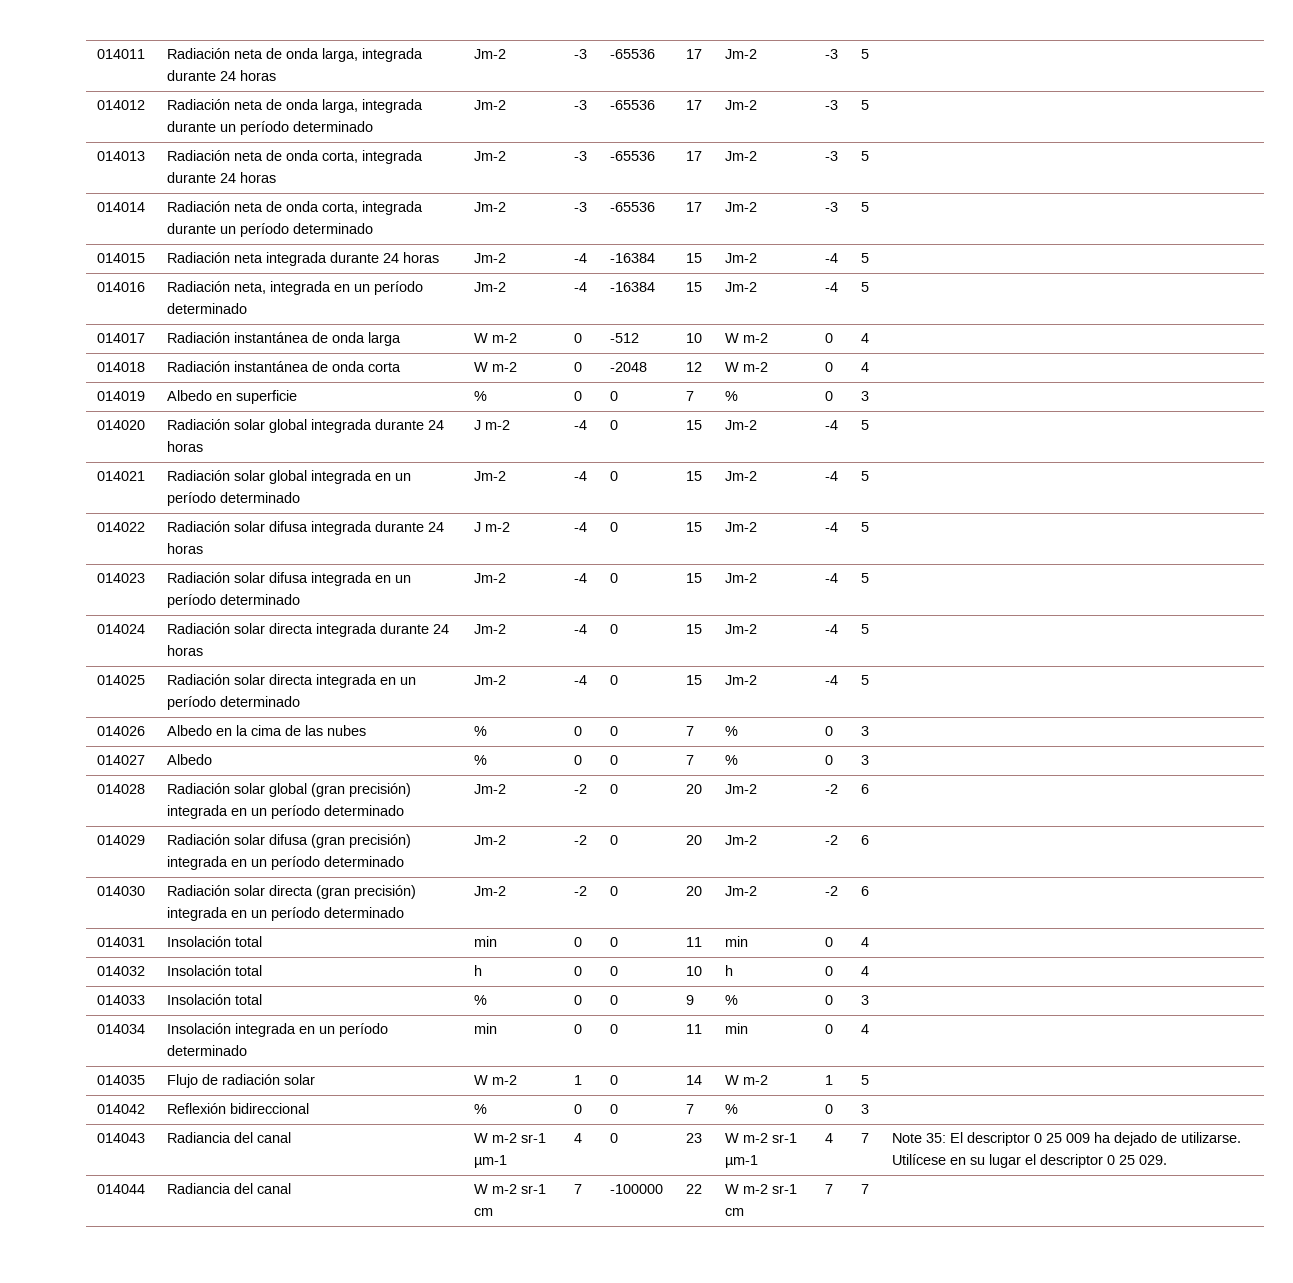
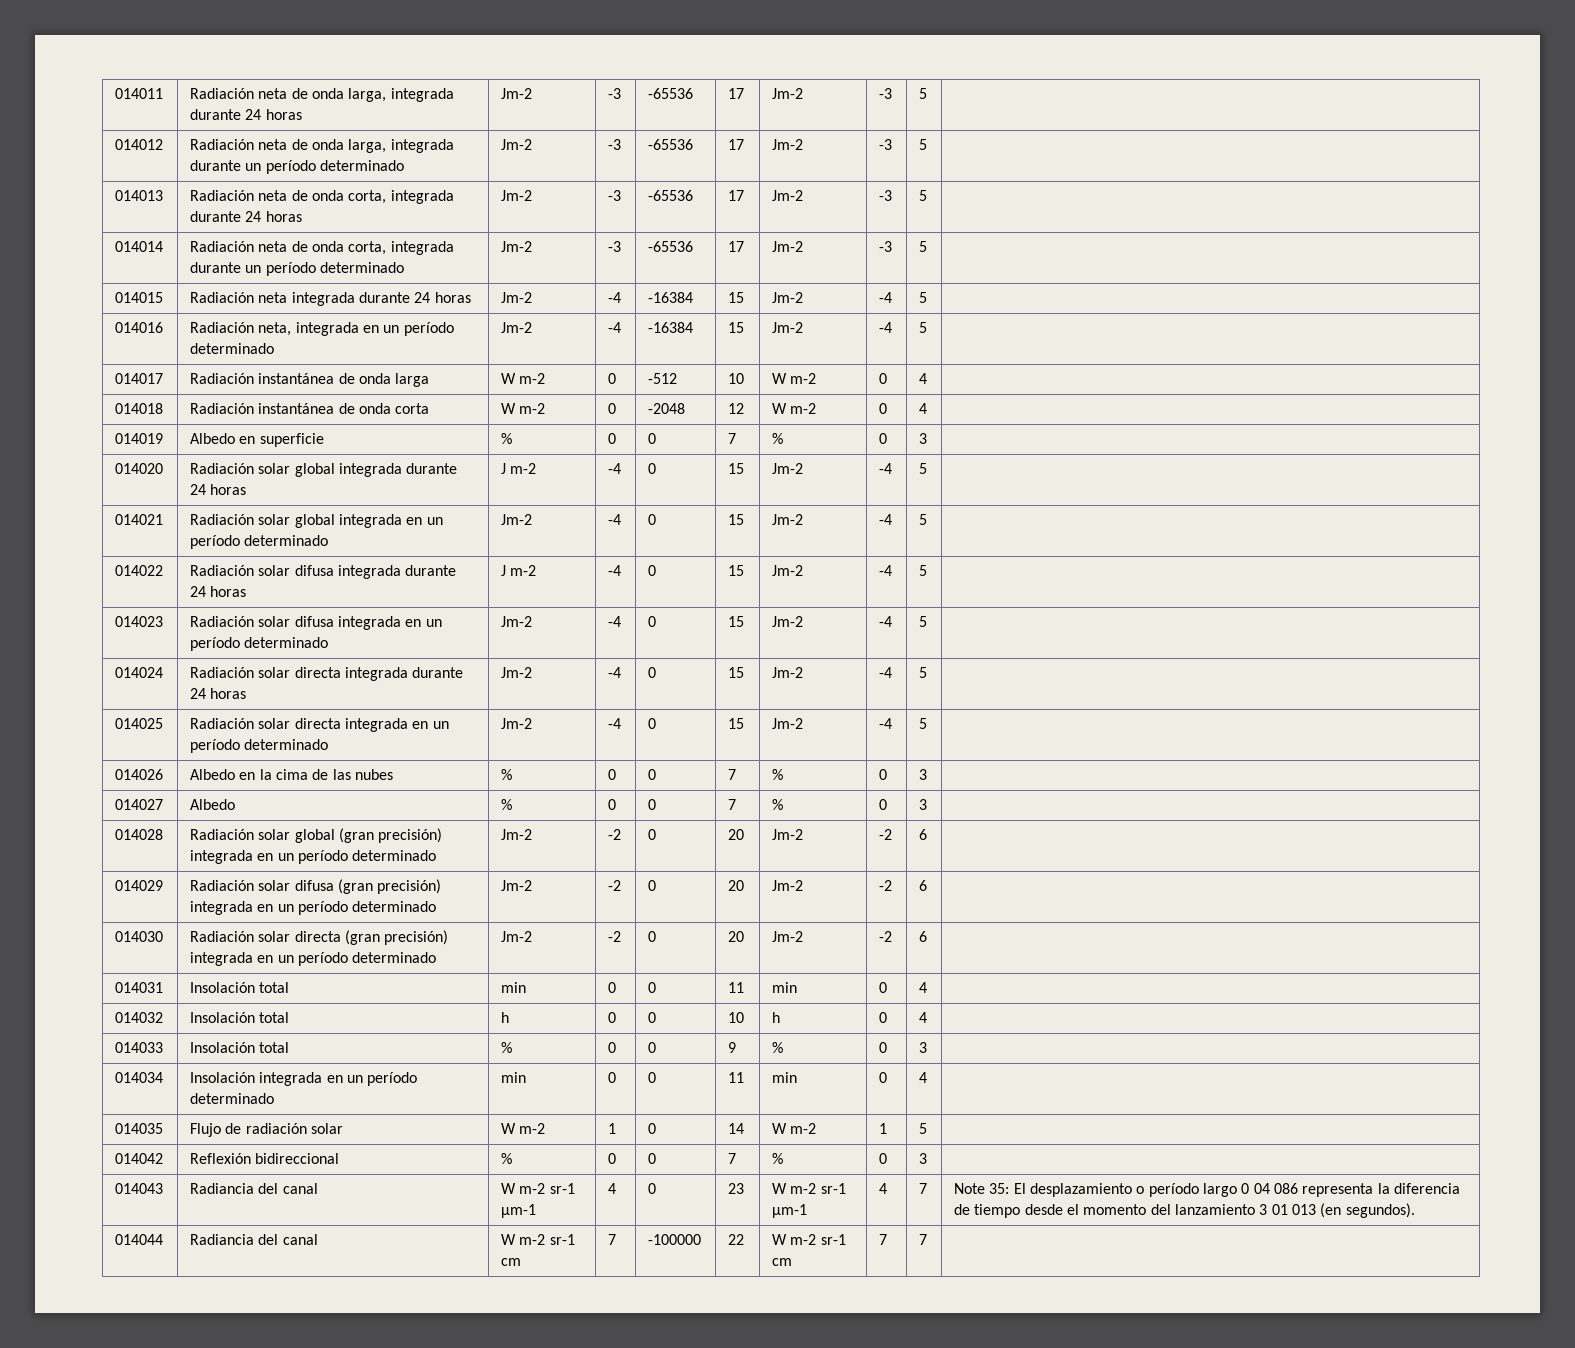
[966,1132,1241,1146] [891,1154,1167,1168] descriptor 0 25 009 ha dejado de utilizarse. Utilícese en su lugar el descriptor 0 25 029. -> [1030,1183,1461,1197] [954,1203,1415,1218] desplazamiento o período largo 0 04 086 representa la diferencia de tiempo desde el momento del lanzamiento 3 01 013 (en segundos).

